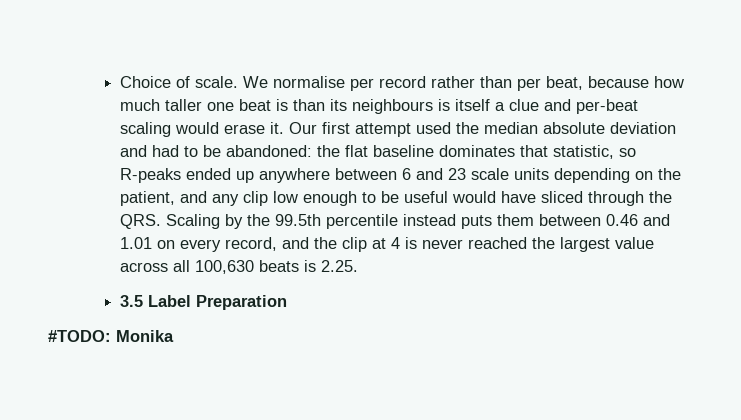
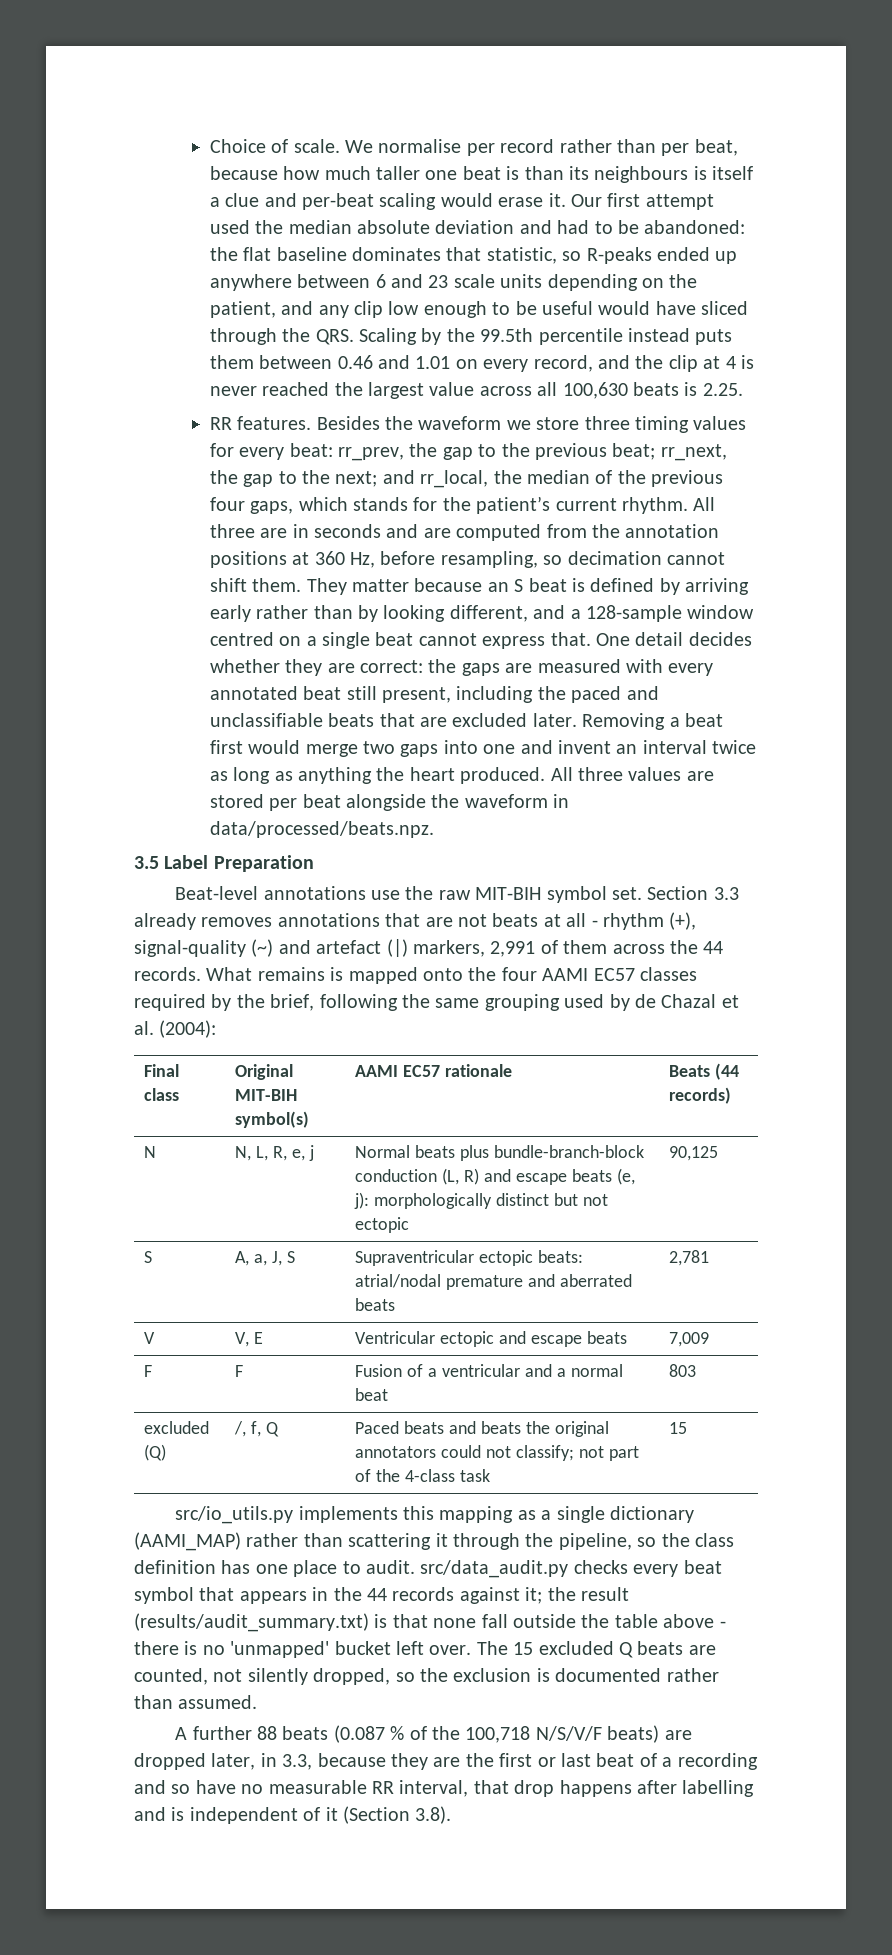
[119,295,287,310] [48,330,174,342] 3.5 Label Preparation // #TODO: Monika -> [209,416,747,433] [209,443,727,461] [209,470,724,488] [209,496,716,514] [209,524,720,541] [209,551,725,568] [209,578,750,595] [209,605,755,622] [209,632,752,649] [209,659,714,676] [209,686,659,703] [209,713,723,730] [209,740,757,757] [209,767,714,784] [209,794,570,811] [209,821,434,838] [134,855,314,872] [175,886,739,903] [134,912,697,930] [134,939,724,957] [134,967,697,984] [134,994,739,1011] [134,1020,217,1038] [144,1064,180,1077] [144,1088,180,1101] [235,1064,294,1080] [235,1089,298,1101] [235,1111,310,1128] [355,1064,513,1077] [669,1063,740,1080] [669,1087,732,1104] [144,1146,157,1158] [235,1145,314,1161] [355,1145,644,1161] [355,1168,635,1185] [354,1192,608,1209] [355,1217,410,1233] [669,1146,719,1161] [144,1251,153,1263] [235,1251,295,1266] [355,1250,584,1266] [355,1274,632,1290] [355,1298,396,1311] [669,1250,710,1266] [144,1332,156,1344] [235,1332,264,1347] [355,1331,627,1347] [669,1332,710,1347] [144,1365,153,1377] [235,1365,244,1377] [355,1364,623,1377] [355,1388,389,1401] [669,1364,697,1377] [144,1421,210,1434] [144,1444,167,1461] [234,1421,280,1437] [355,1421,609,1437] [355,1445,639,1461] [355,1469,490,1482] [669,1422,688,1434] [175,1506,695,1524] [134,1532,734,1551] [134,1560,722,1578] [134,1587,629,1604] [134,1613,726,1632] [134,1641,716,1658] [134,1668,719,1685] [134,1695,258,1709] [175,1725,692,1743] [134,1753,758,1770] [134,1780,755,1797] [134,1806,452,1824] RR features. Besides the waveform we store three timing values for every beat: rr_prev, the gap to the previous beat; rr_next, the gap to the next; and rr_local, the median of the previous four gaps, which stands for the patient’s current rhythm. All three are in seconds and are computed from the annotation positions at 360 Hz, before resampling, so decimation cannot shift them. They matter because an S beat is defined by arriving early rather than by looking different, and a 128-sample window centred on a single beat cannot express that. One detail decides whether they are correct: the gaps are measured with every annotated beat still present, including the paced and unclassifiable beats that are excluded later. Removing a beat first would merge two gaps into one and invent an interval twice as long as anything the heart produced. All three values are stored per beat alongside the waveform in data/processed/beats.npz. // 3.5 Label Preparation // Beat-level annotations use the raw MIT-BIH symbol set. Section 3.3 already removes annotations that are not beats at all - rhythm (+), signal-quality (~) and artefact (|) markers, 2,991 of them across the 44 records. What remains is mapped onto the four AAMI EC57 classes required by the brief, following the same grouping used by de Chazal et al. (2004): // Final class | Original MIT-BIH symbol(s) | AAMI EC57 rationale | Beats (44 records) // N | N, L, R, e, j | Normal beats plus bundle-branch-block conduction (L, R) and escape beats (e, j): morphologically distinct but not ectopic | 90,125 // S | A, a, J, S | Supraventricular ectopic beats: atrial/nodal premature and aberrated beats | 2,781 // V | V, E | Ventricular ectopic and escape beats | 7,009 // F | F | Fusion of a ventricular and a normal beat | 803 // excluded (Q) | /, f, Q | Paced beats and beats the original annotators could not classify; not part of the 4-class task | 15 // src/io_utils.py implements this mapping as a single dictionary (AAMI_MAP) rather than scattering it through the pipeline, so the class definition has one place to audit. src/data_audit.py checks every beat symbol that appears in the 44 records against it; the result (results/audit_summary.txt) is that none fall outside the table above - there is no 'unmapped' bucket left over. The 15 excluded Q beats are counted, not silently dropped, so the exclusion is documented rather than assumed. // A further 88 beats (0.087 % of the 100,718 N/S/V/F beats) are dropped later, in 3.3, because they are the first or last beat of a recording and so have no measurable RR interval, that drop happens after labelling and is independent of it (Section 3.8).

